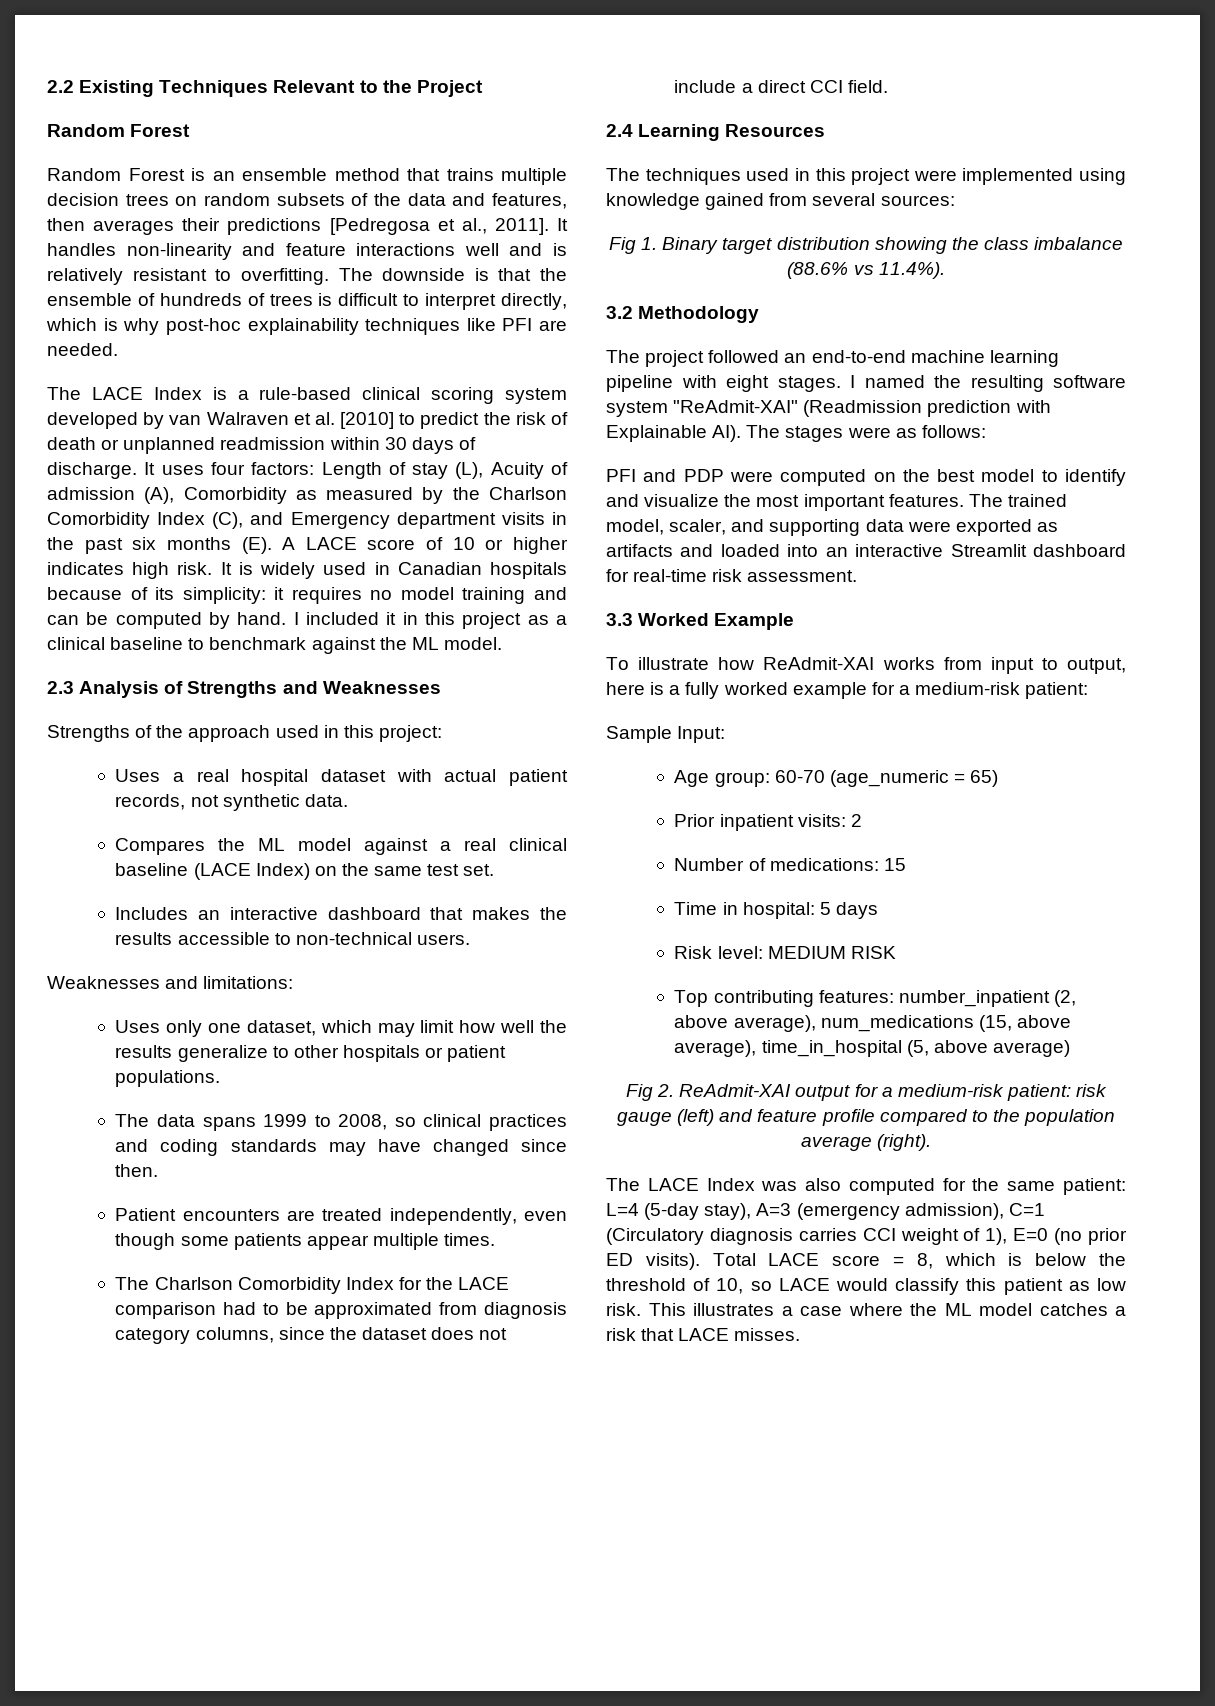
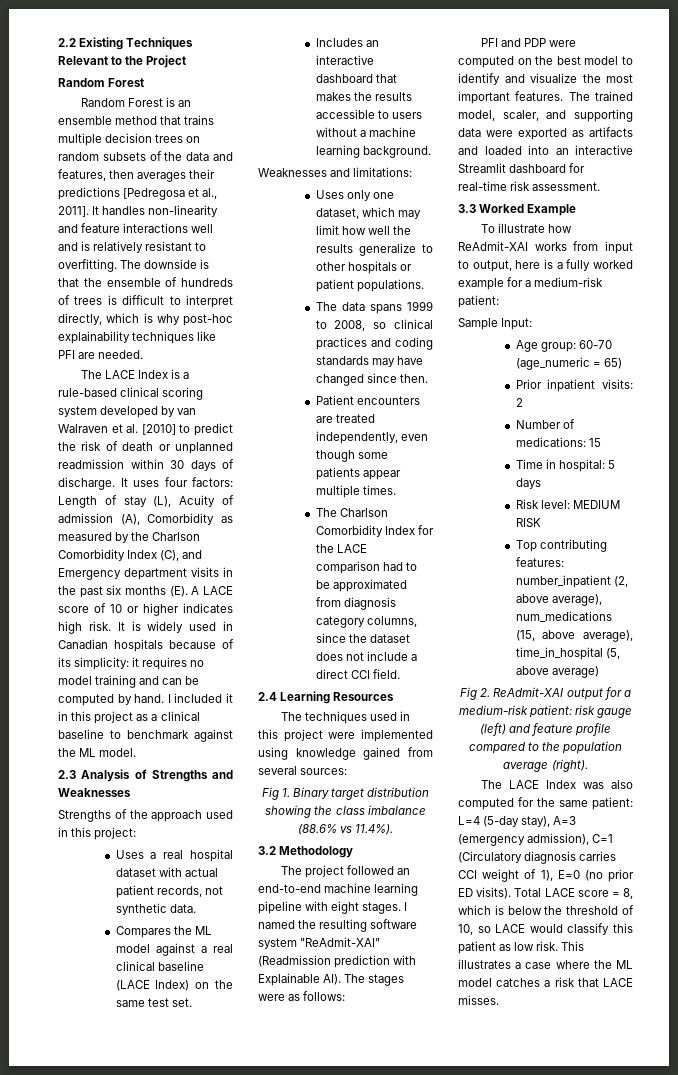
[295,932,470,945] non-technical users. -> [391,112,422,119] [315,127,416,137] [315,145,431,158] users without a machine learning background.

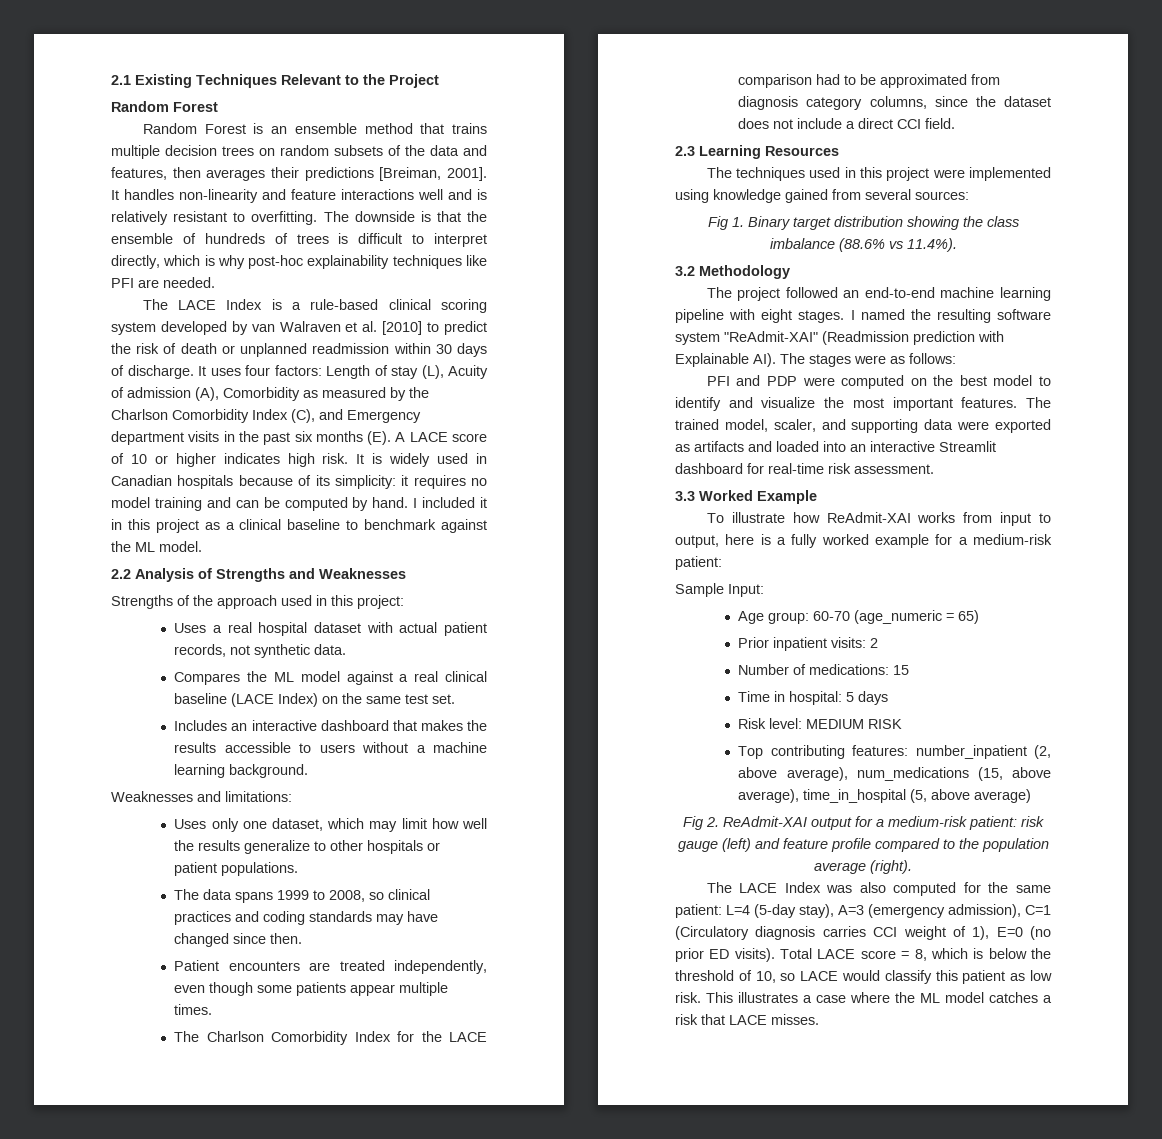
[58,38,76,47] 2.2 -> [111,75,131,85] 2.1
[123,188,218,200] [58,206,89,217] [Pedregosa et al., 2011]. -> [379,167,487,181] [Breiman, 2001].
[58,770,76,779] 2.3 -> [111,569,131,579] 2.2
[258,692,277,701] 2.4 -> [675,146,695,156] 2.3

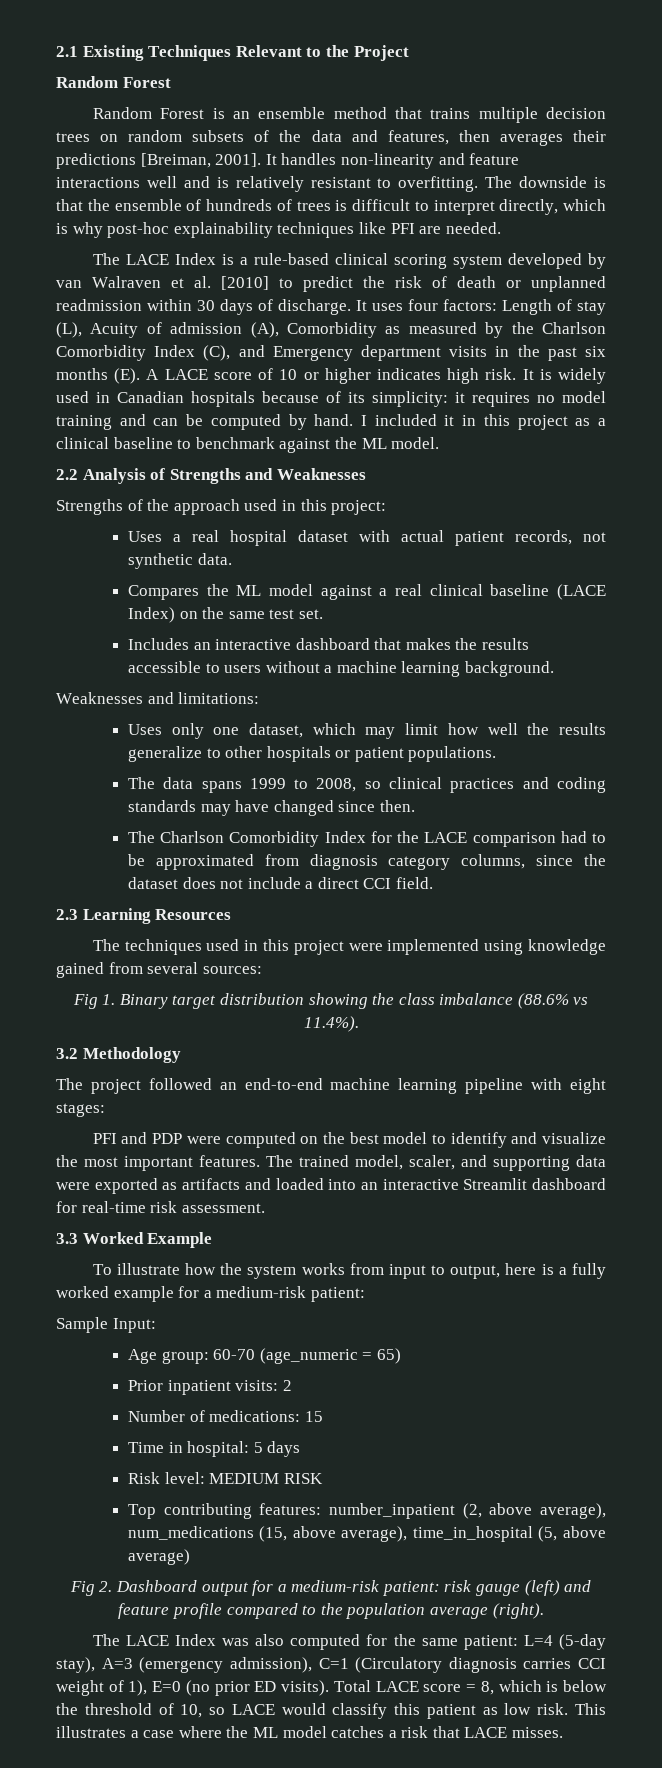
[174,960,488,974] [174,982,449,996] [174,1004,213,1015] // Patient encounters are treated independently, even though some patients appear multiple times. -> (415, 806) none
[798,309,1051,323] [675,331,1004,345] [675,353,956,367] stages. I named the resulting software system "ReAdmit-XAI" (Readmission prediction with Explainable AI). The stages were as follows: -> [56,1103,105,1117] stages:
[826,512,911,523] ReAdmit-XAI -> [220,1263,297,1279] the system
[723,816,807,827] ReAdmit-XAI -> [115,1580,197,1592] Dashboard

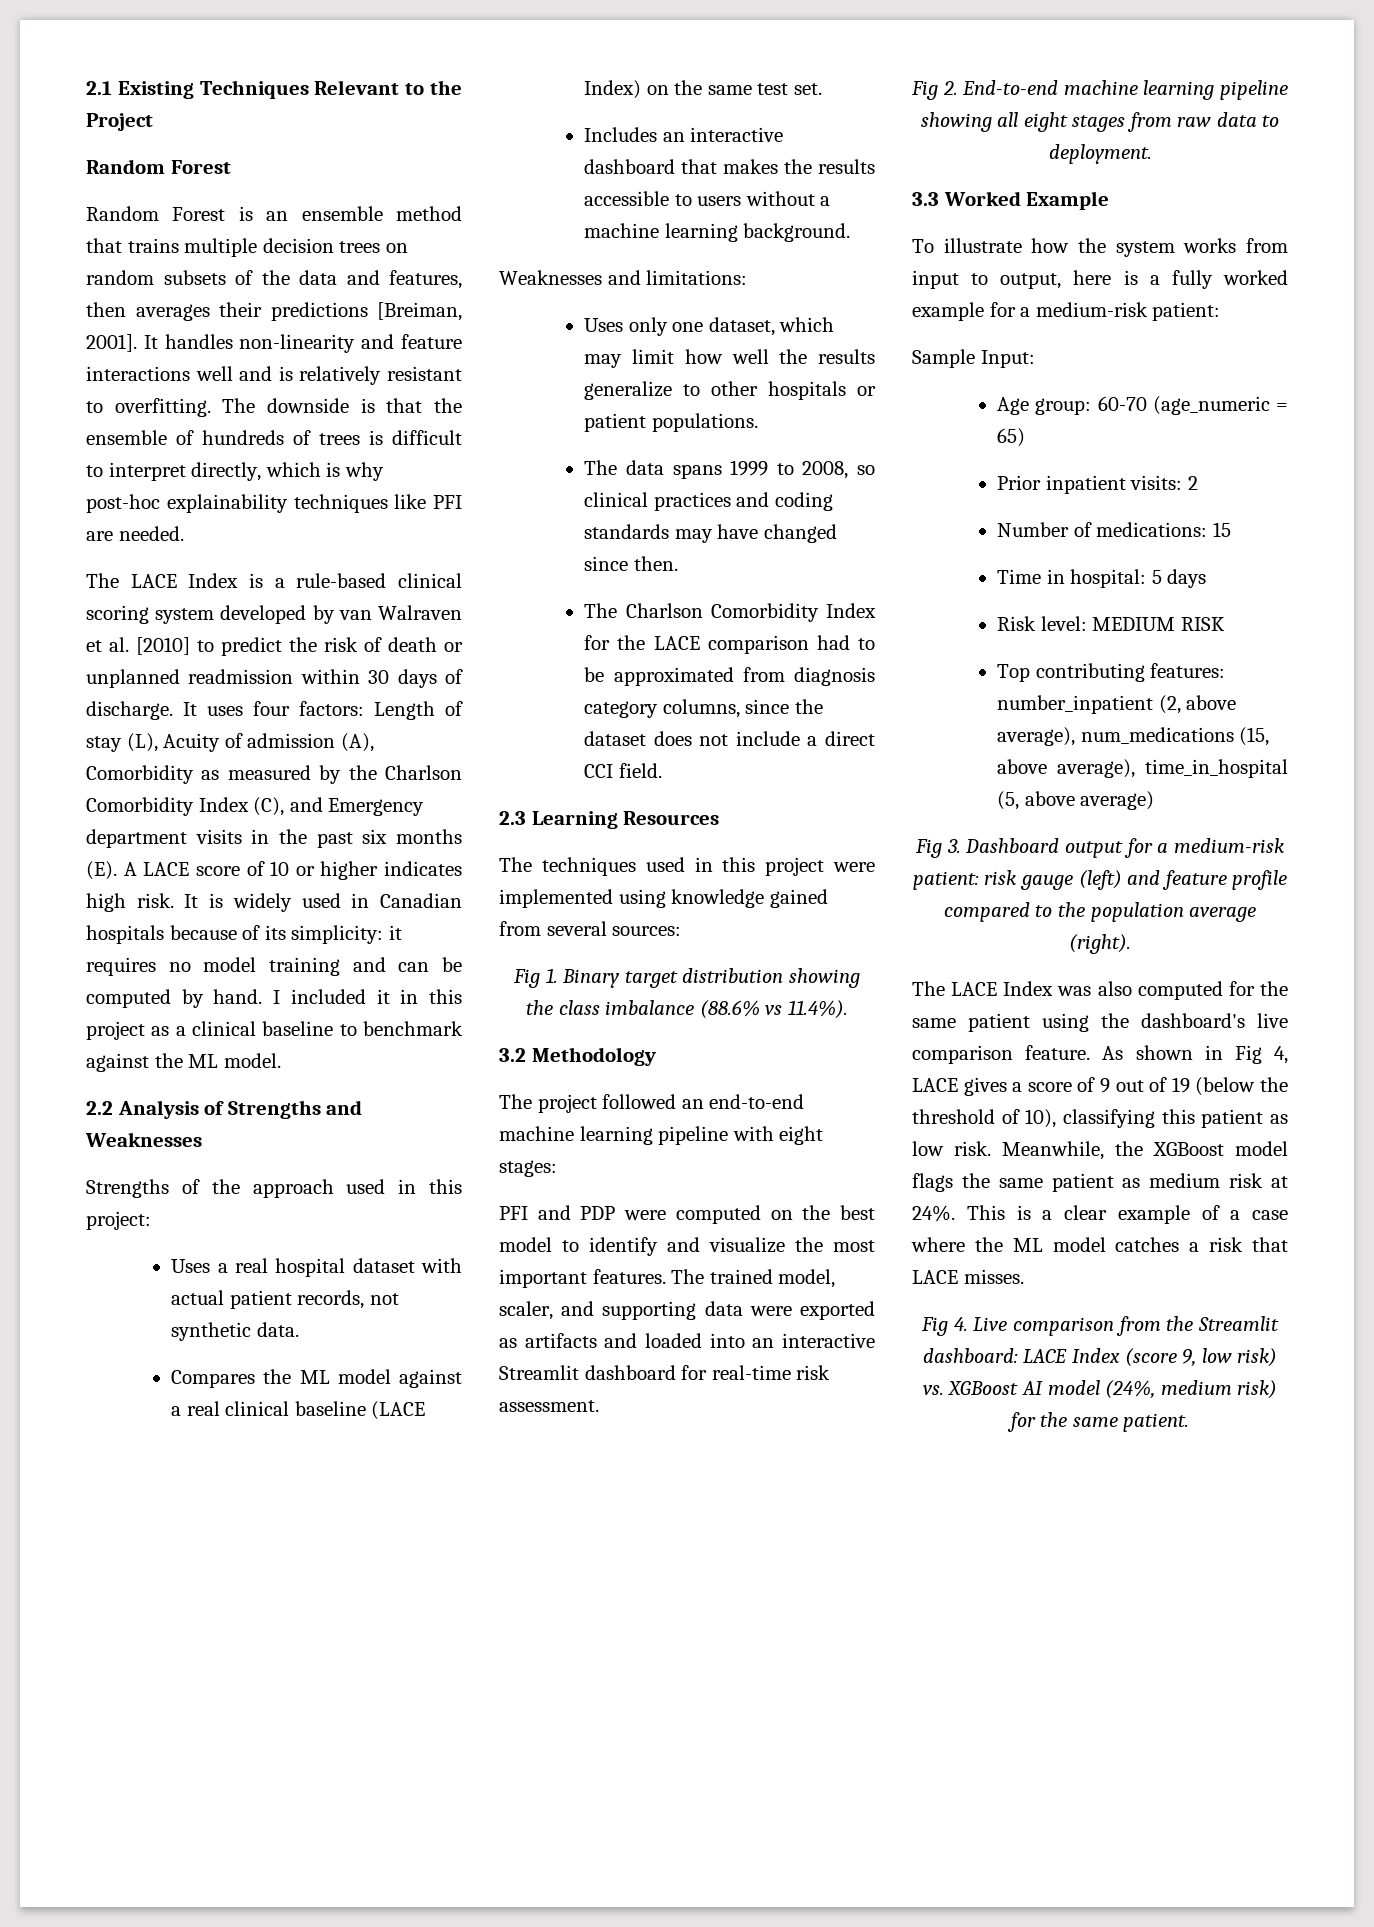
(265, 1208) none -> [911,80,1288,100] [920,112,1280,132] [1048,144,1152,164] // Fig 2. End-to-end machine learning pipeline showing all eight stages from raw data to deployment.
[99,1581,113,1592] 2. -> [946,839,961,853] 3.
[463,1634,606,1650] [56,1657,606,1673] [56,1680,608,1696] [56,1703,388,1719] patient: L=4 (5-day stay), A=3 (emergency admission), C=1 (Circulatory diagnosis carries CCI weight of 1), E=0 (no prior ED visits). Total LACE score = 8, which is below the threshold of 10, so LACE would classify -> [968,1013,1288,1032] [912,1045,1288,1064] [912,1077,1288,1096] [912,1109,1155,1128] patient using the dashboard's live comparison feature. As shown in Fig 4, LACE gives a score of 9 out of 19 (below the threshold of 10), classifying
[575,1703,606,1715] [56,1726,126,1738] This illustrates -> [1002,1141,1288,1160] [912,1173,1288,1192] [912,1205,1220,1224] Meanwhile, the XGBoost model flags the same patient as medium risk at 24%. This is a clear example of
(564, 1732) none -> [921,1316,1279,1336] [922,1348,1278,1367] [922,1380,1278,1399] [1006,1412,1190,1432] // Fig 4. Live comparison from the Streamlit dashboard: LACE Index (score 9, low risk) vs. XGBoost AI model (24%, medium risk) for the same patient.

